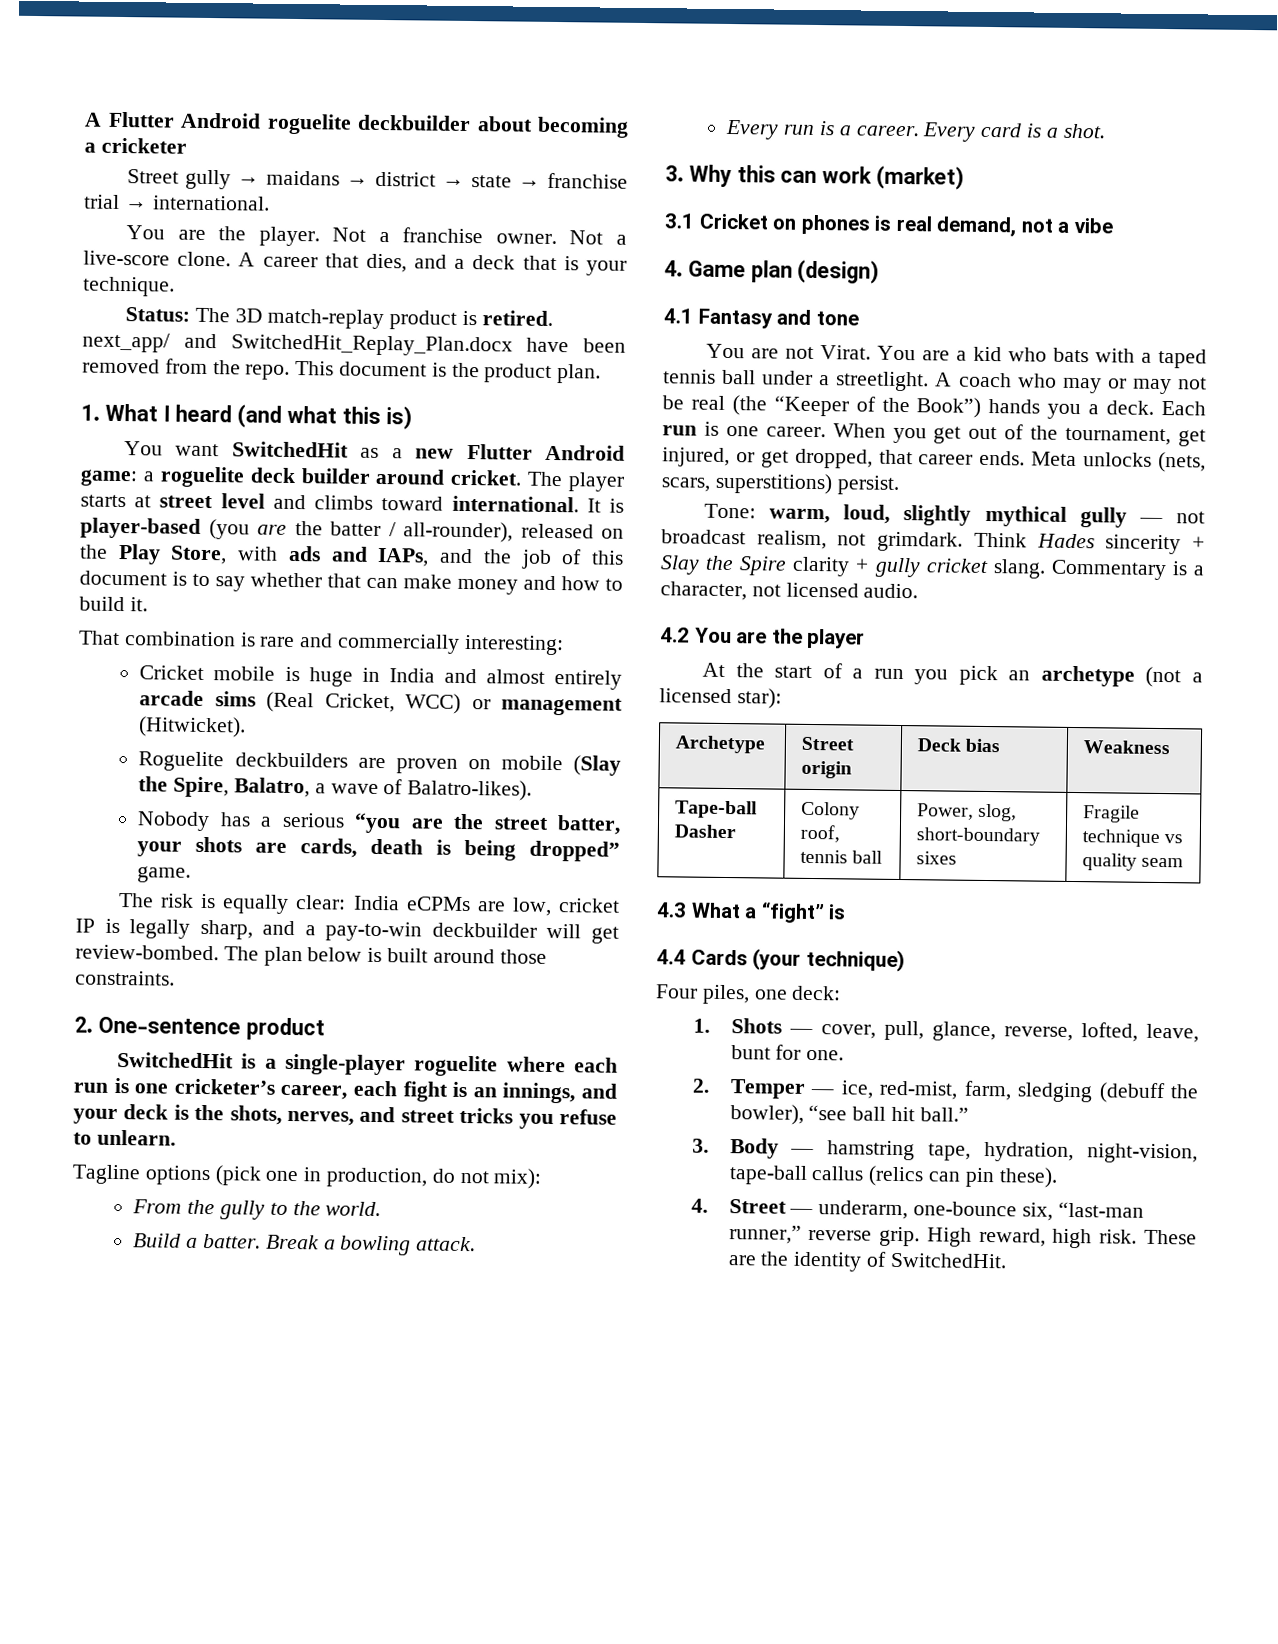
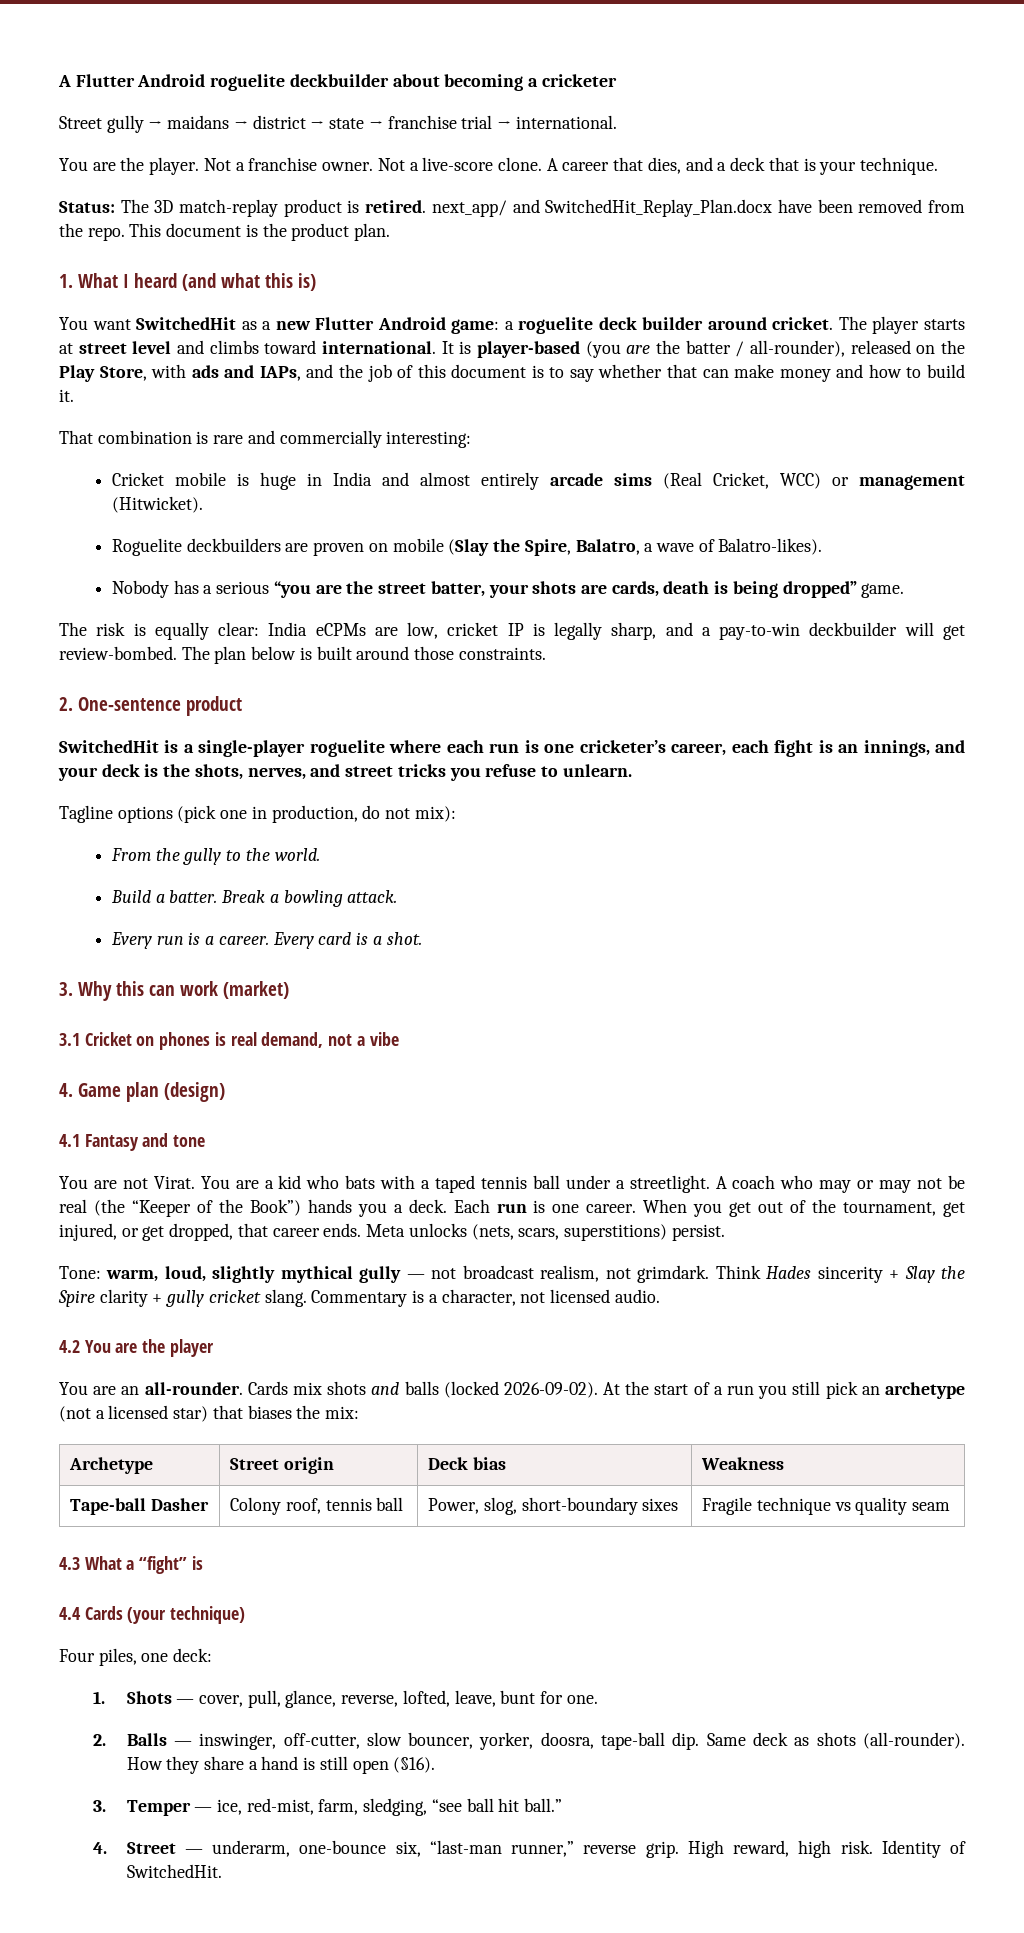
(866, 638) none -> [59,1381,598,1398] You are an all-rounder. Cards mix shots and balls (locked 2026-09-02).
(949, 677) none -> [792,1381,821,1395] still
[736,688,782,709] star): -> [173,1405,360,1422] star) that biases the mix:
(710, 1085) none -> [126,1732,965,1750] [126,1756,436,1774] [92,1800,106,1812] Balls — inswinger, off-cutter, slow bouncer, yorker, doosra, tape-ball dip. Same deck as shots (all-rounder). How they share a hand is still open (§16). // 3.
[1017,1082,1199,1104] [729,1104,804,1125] sledging (debuff the bowler), -> [363,1798,428,1816] sledging,
[691,1138,1198,1164] [728,1165,1058,1188] // 3. Body — hamstring tape, hydration, night-vision, tape-ball callus (relics can pin these). -> (563, 1805) none
[1144,1229,1197,1245] [727,1251,863,1272] These are the identity -> [881,1840,941,1858] Identity

